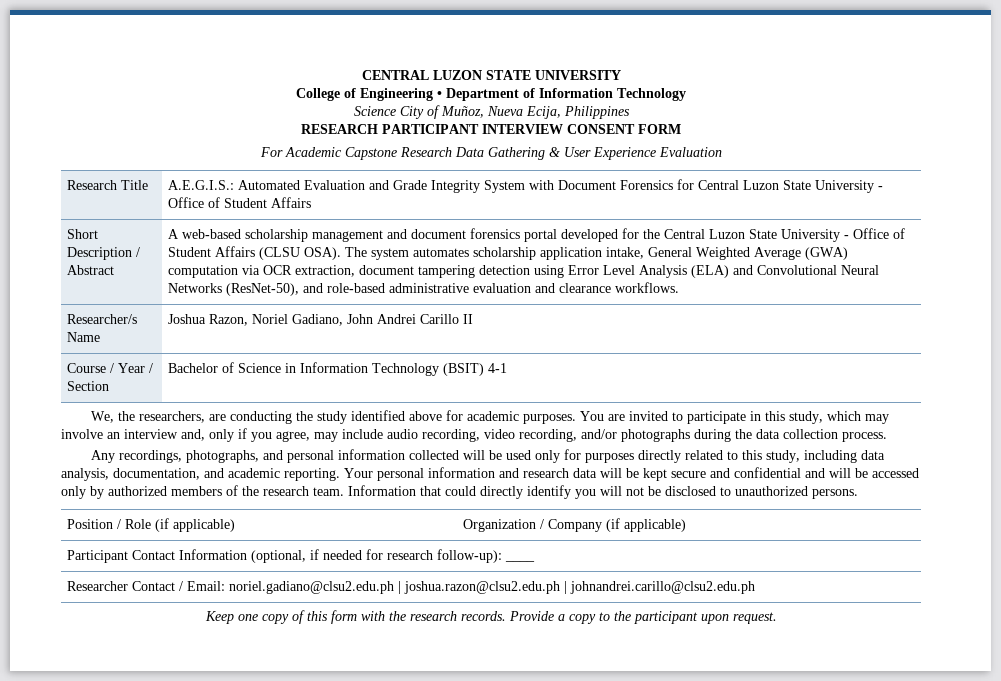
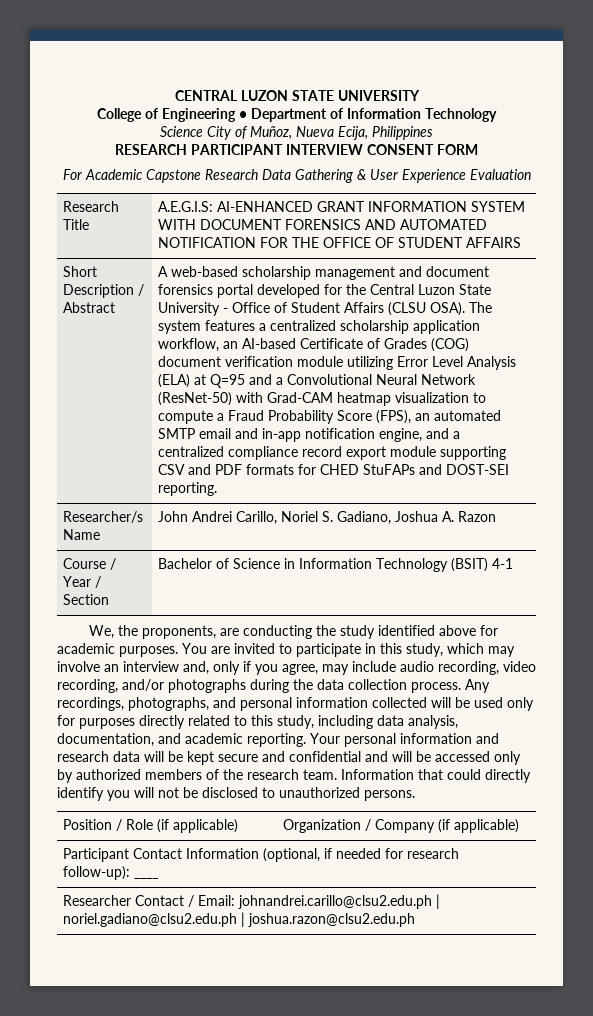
[167,179,883,193] [167,197,311,208] A.E.G.I.S.: Automated Evaluation and Grade Integrity System with Document Forensics for Central Luzon State University - Office of Student Affairs -> [158,201,526,212] [158,219,488,230] [158,237,522,248] A.E.G.I.S: AI-ENHANCED GRANT INFORMATION SYSTEM WITH DOCUMENT FORENSICS AND AUTOMATED NOTIFICATION FOR THE OFFICE OF STUDENT AFFAIRS
[412,247,848,260] [167,265,879,278] [167,282,679,296] [66,314,137,324] [66,332,100,342] [167,314,473,326] automates scholarship application intake, General Weighted Average (GWA) computation via OCR extraction, document tampering detection using Error Level Analysis (ELA) and Convolutional Neural Networks (ResNet-50), and role-based administrative evaluation and clearance workflows. // Researcher/s Name | Joshua Razon, Noriel Gadiano, John Andrei Carillo II -> [205,320,481,334] [158,338,470,352] [158,356,517,370] [158,374,477,388] [158,392,487,406] [158,410,502,424] [158,428,461,442] [158,446,507,460] [158,464,510,475] [158,482,218,496] [63,511,144,523] [63,529,101,540] [158,511,497,525] features a centralized scholarship application workflow, an AI-based Certificate of Grades (COG) document verification module utilizing Error Level Analysis (ELA) at Q=95 and a Convolutional Neural Network (ResNet-50) with Grad-CAM heatmap visualization to compute a Fraud Probability Score (FPS), an automated SMTP email and in-app notification engine, and a centralized compliance record export module supporting CSV and PDF formats for CHED StuFAPs and DOST-SEI reporting. // Researcher/s Name | John Andrei Carillo, Noriel S. Gadiano, Joshua A. Razon
[139,411,206,423] researchers, -> [141,625,216,639] proponents,
(887, 437) // -> (461, 687) none
(225, 586) none -> [238,894,441,909] johnandrei.carillo@clsu2.edu.ph |
[563,581,755,594] [204,610,777,624] | johnandrei.carillo@clsu2.edu.ph // Keep one copy of this form with the research records. Provide a copy to the participant upon request. -> (416, 920) none

